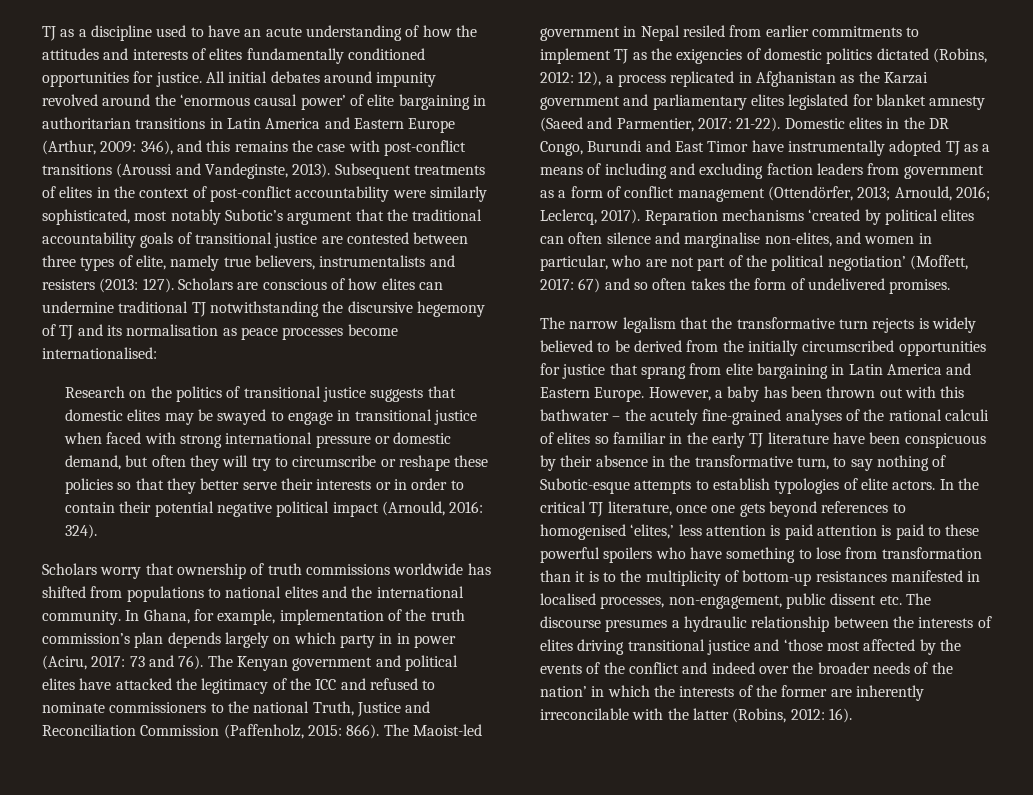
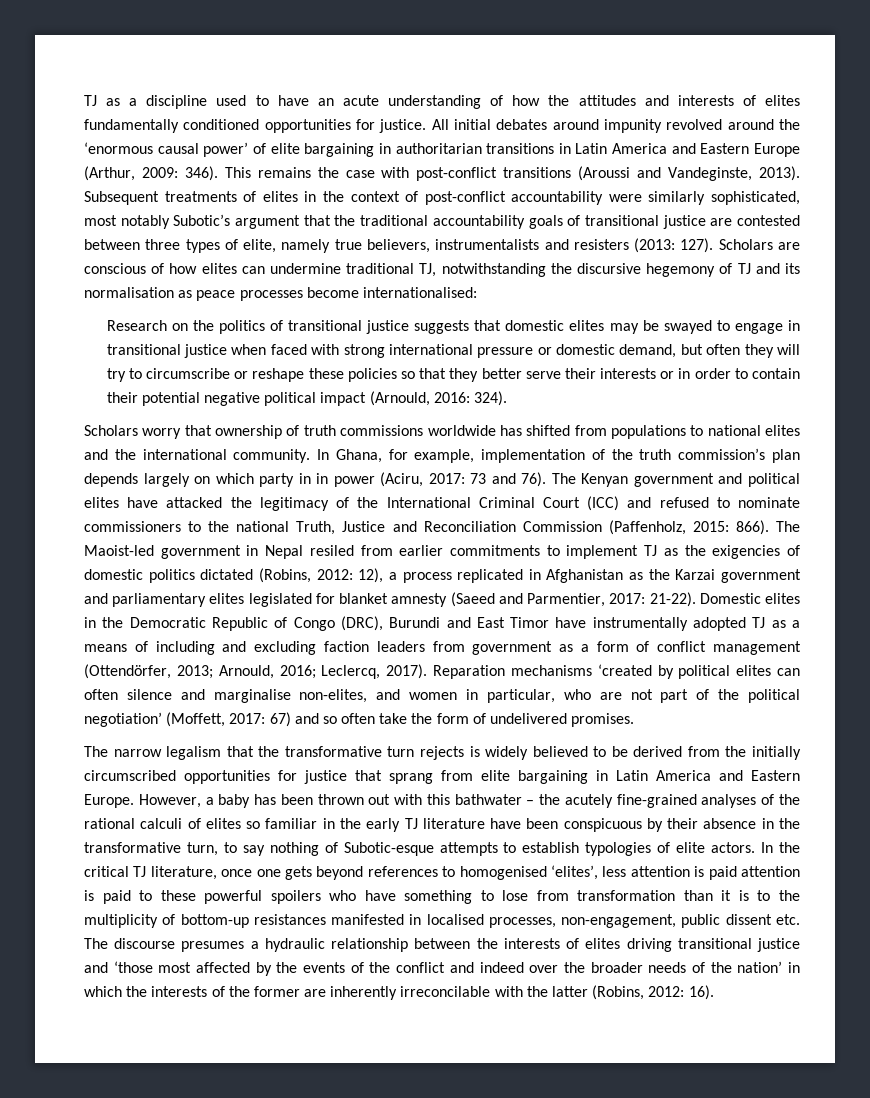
[140,140,231,155] 346), and this -> [184,166,251,181] 346). This
[191,302,206,317] TJ -> [419,263,437,277] TJ,
[315,679,337,690] ICC -> [386,496,620,511] International Criminal Court (ICC)
[928,118,949,129] [540,141,583,156] DR Congo, -> [129,616,383,631] Democratic Republic of Congo (DRC),
[690,278,725,290] takes -> [379,713,408,724] take
[630,524,675,539] ‘elites,’ -> [551,865,598,880] ‘elites’,

